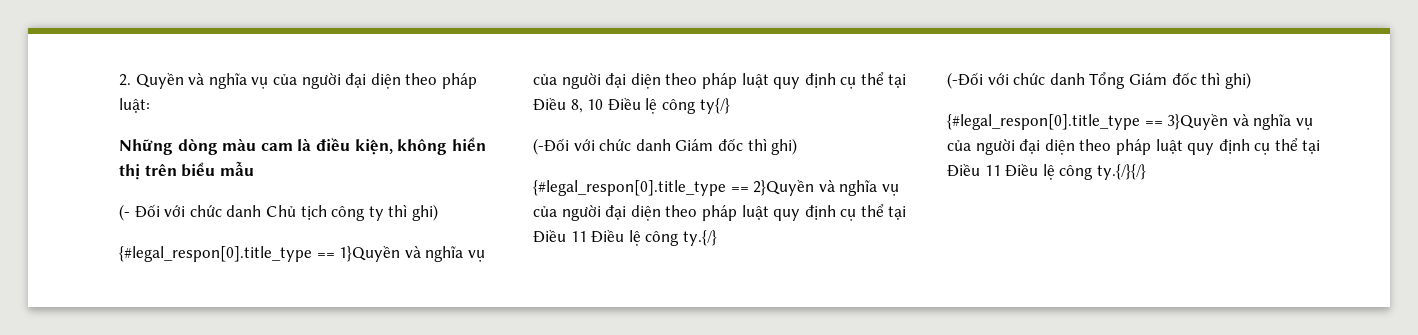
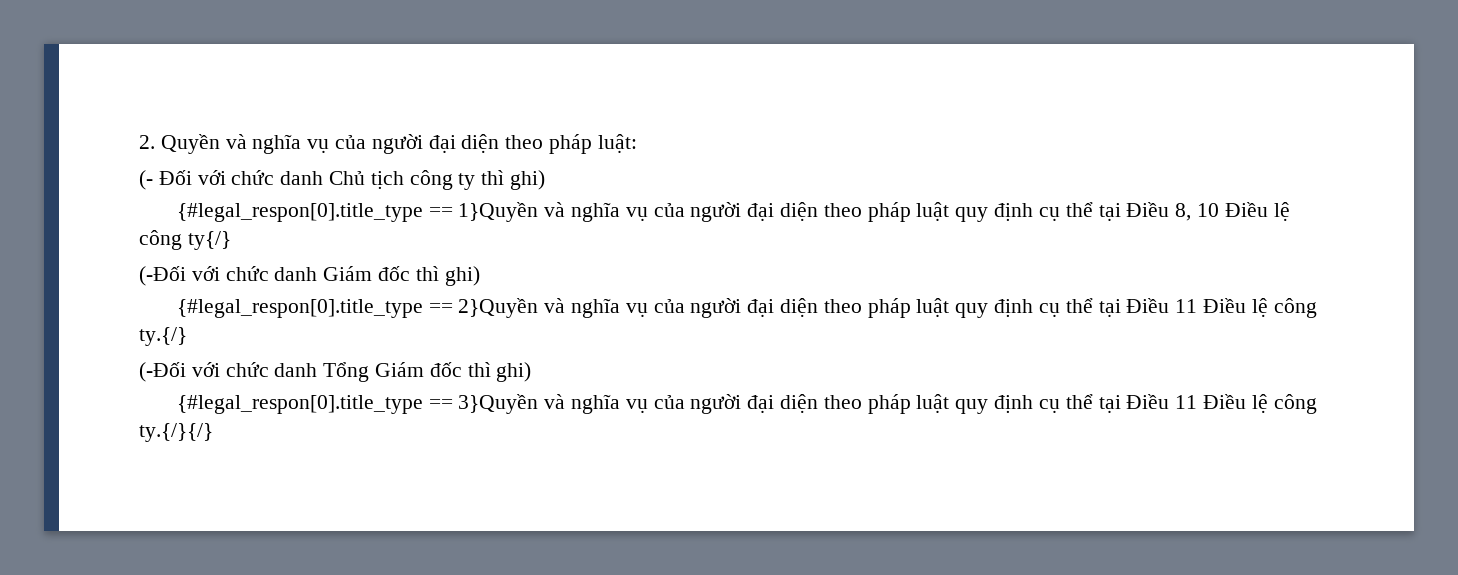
[119,137,486,155] [119,161,254,180] // Những dòng màu cam là điều kiện, không hiển thị trên biểu mẫu -> (637, 143) none

